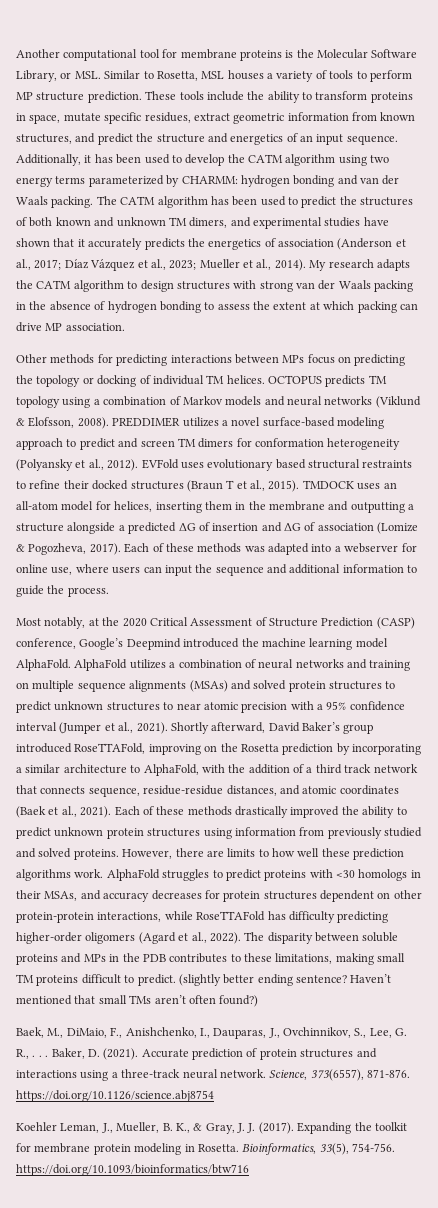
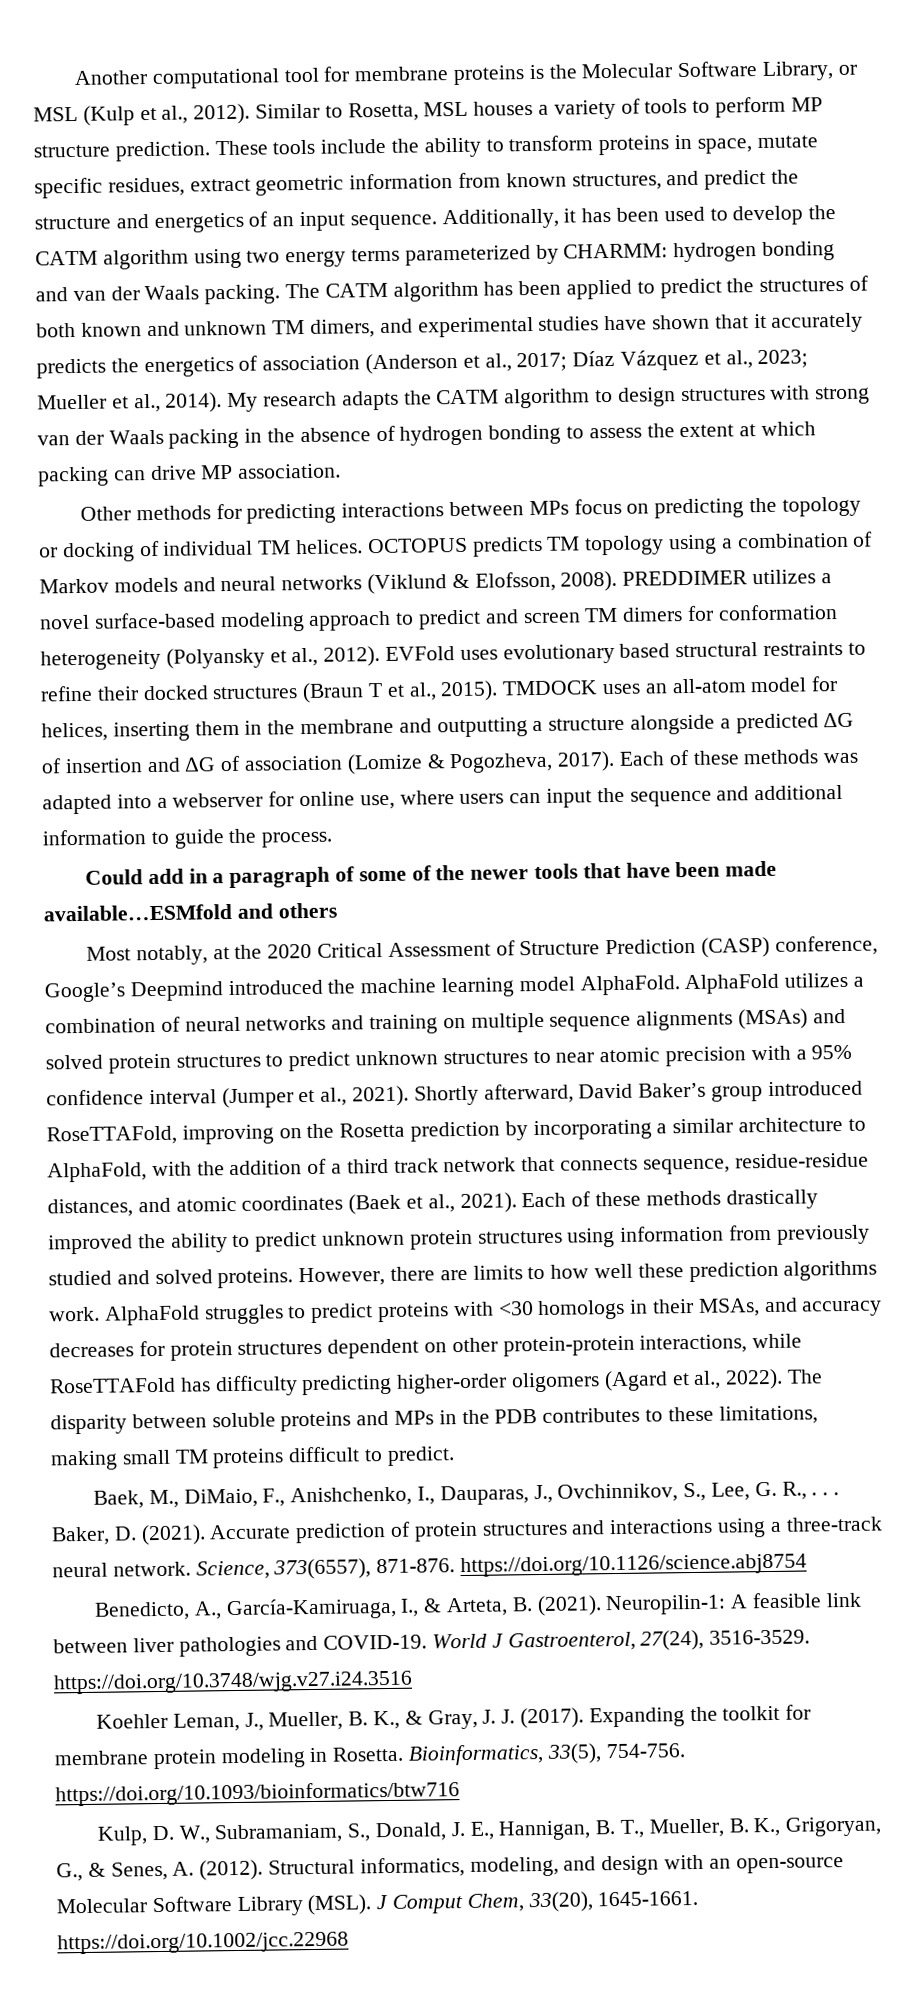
[74,71,101,79] MSL. -> [33,103,251,126] MSL (Kulp et al., 2012).
[260,196,286,206] used -> [566,279,633,300] applied
(109, 592) none -> [85,860,778,889] [43,902,337,922] // Could add in a paragraph of some of the newer tools that have been made available…ESMfold and others
[178,974,392,986] [16,995,259,1007] (slightly better ending sentence? Haven’t mentioned that small TMs aren’t often found?) -> (455, 1456) none
(214, 1096) none -> [94,1592,862,1621] [53,1629,811,1657] [53,1670,413,1695] // Benedicto, A., García-Kamiruaga, I., & Arteta, B. (2021). Neuropilin-1: A feasible link between liver pathologies and COVID-19. World J Gastroenterol, 27(24), 3516-3529. https://doi.org/10.3748/wjg.v27.i24.3516
(249, 1170) none -> [97,1816,883,1846] [56,1854,844,1882] [56,1890,699,1917] [57,1931,349,1955] // Kulp, D. W., Subramaniam, S., Donald, J. E., Hannigan, B. T., Mueller, B. K., Grigoryan, G., & Senes, A. (2012). Structural informatics, modeling, and design with an open-source Molecular Software Library (MSL). J Comput Chem, 33(20), 1645-1661. https://doi.org/10.1002/jcc.22968

